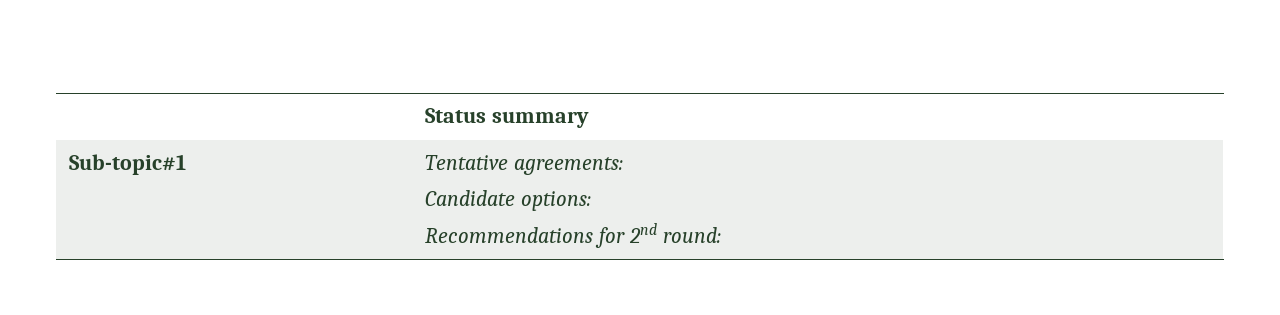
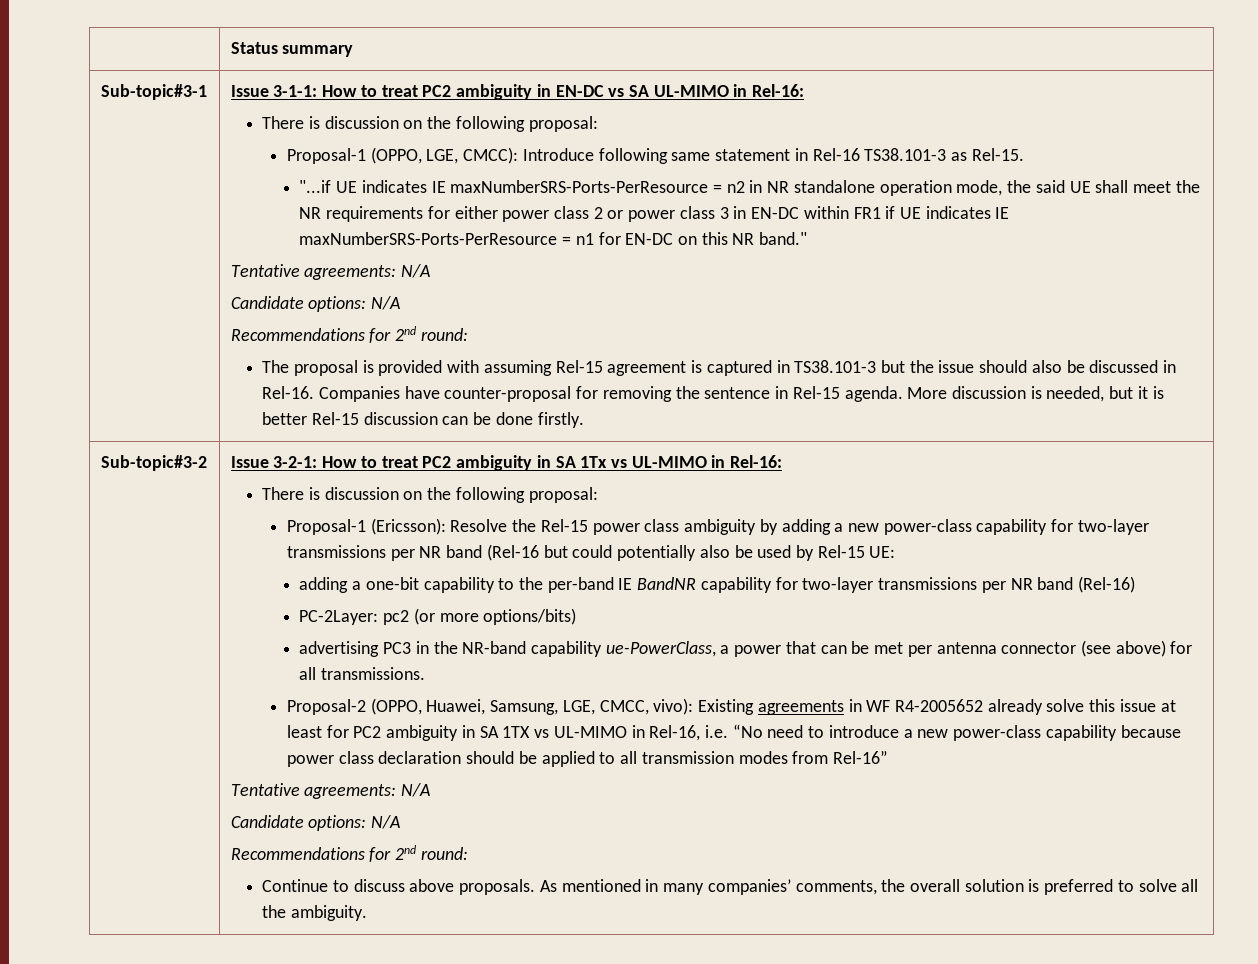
[69,154,187,175] [425,155,624,175] [425,190,592,211] [425,223,721,248] Sub-topic#1 | Tentative agreements: // Candidate options: // Recommendations for 2nd round: -> [100,84,207,100] [230,84,805,100] [262,116,598,132] [287,147,1024,164] [299,180,1200,196] [299,206,1010,222] [299,232,808,245] [230,264,431,280] [230,296,401,312] [230,326,468,343] [262,360,1177,376] [262,386,1164,402] [262,412,584,428] [100,455,207,471] [230,455,783,471] [262,487,598,503] [287,518,1149,535] [287,544,896,561] [299,576,1135,593] [299,608,577,625] [299,640,1193,657] [299,667,426,680] [287,698,1176,715] [287,724,1181,741] [287,750,889,767] [230,783,431,799] [230,815,401,831] [230,845,468,862] [262,879,1199,895] [262,905,368,921] Sub-topic#3-1 | Issue 3-1-1: How to treat PC2 ambiguity in EN-DC vs SA UL-MIMO in Rel-16: // There is discussion on the following proposal: // Proposal-1 (OPPO, LGE, CMCC): Introduce following same statement in Rel-16 TS38.101-3 as Rel-15. // "...if UE indicates IE maxNumberSRS-Ports-PerResource = n2 in NR standalone operation mode, the said UE shall meet the NR requirements for either power class 2 or power class 3 in EN-DC within FR1 if UE indicates IE maxNumberSRS-Ports-PerResource = n1 for EN-DC on this NR band." // Tentative agreements: N/A // Candidate options: N/A // Recommendations for 2nd round: // The proposal is provided with assuming Rel-15 agreement is captured in TS38.101-3 but the issue should also be discussed in Rel-16. Companies have counter-proposal for removing the sentence in Rel-15 agenda. More discussion is needed, but it is better Rel-15 discussion can be done firstly. // Sub-topic#3-2 | Issue 3-2-1: How to treat PC2 ambiguity in SA 1Tx vs UL-MIMO in Rel-16: // There is discussion on the following proposal: // Proposal-1 (Ericsson): Resolve the Rel-15 power class ambiguity by adding a new power-class capability for two-layer transmissions per NR band (Rel-16 but could potentially also be used by Rel-15 UE: // adding a one-bit capability to the per-band IE BandNR capability for two-layer transmissions per NR band (Rel-16) // PC-2Layer: pc2 (or more options/bits) // advertising PC3 in the NR-band capability ue-PowerClass, a power that can be met per antenna connector (see above) for all transmissions. // Proposal-2 (OPPO, Huawei, Samsung, LGE, CMCC, vivo): Existing agreements in WF R4-2005652 already solve this issue at least for PC2 ambiguity in SA 1TX vs UL-MIMO in Rel-16, i.e. “No need to introduce a new power-class capability because power class declaration should be applied to all transmission modes from Rel-16” // Tentative agreements: N/A // Candidate options: N/A // Recommendations for 2nd round: // Continue to discuss above proposals. As mentioned in many companies’ comments, the overall solution is preferred to solve all the ambiguity.

